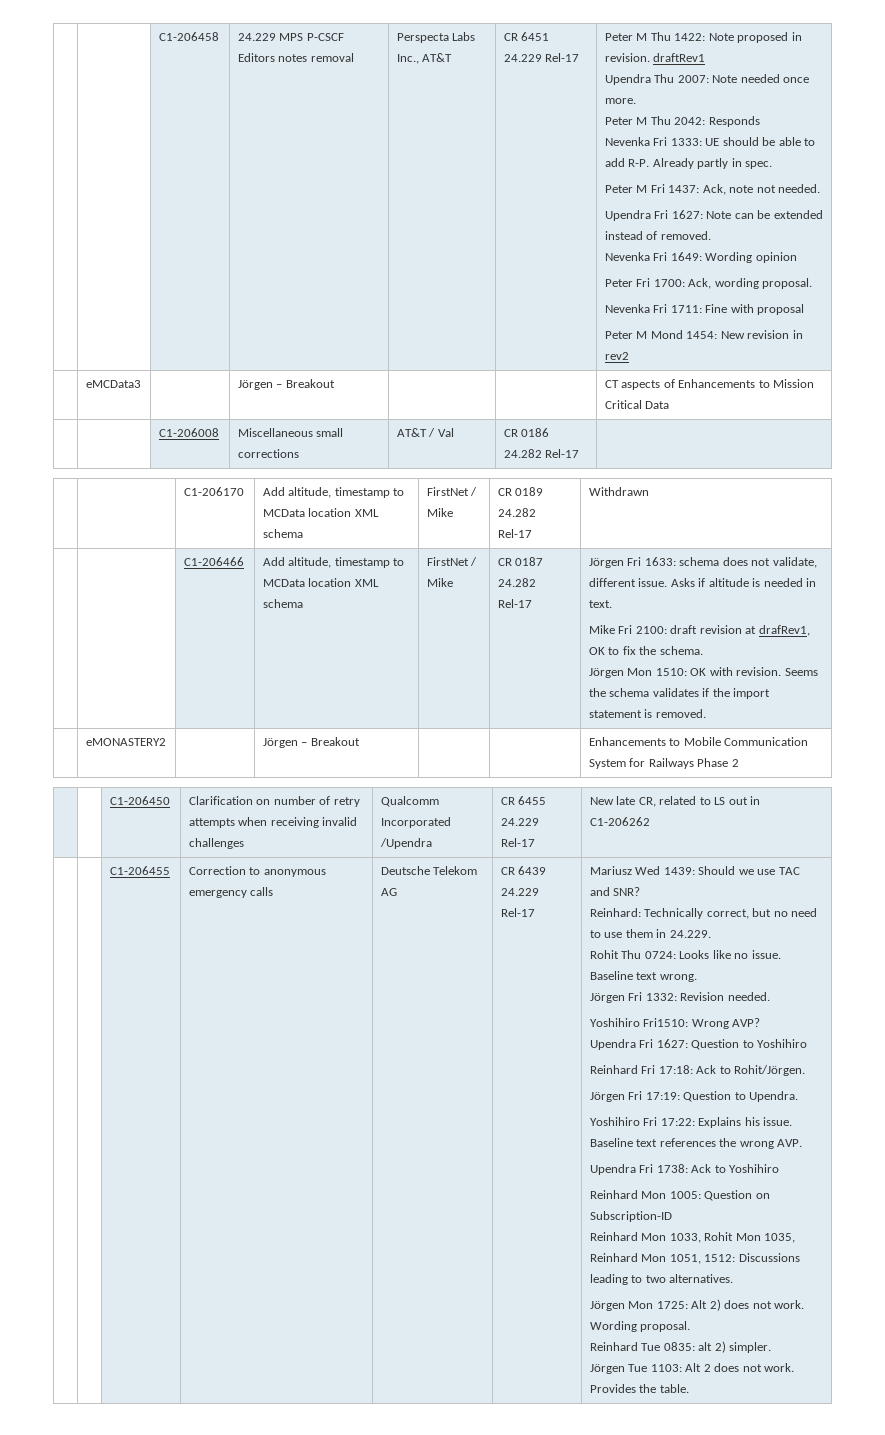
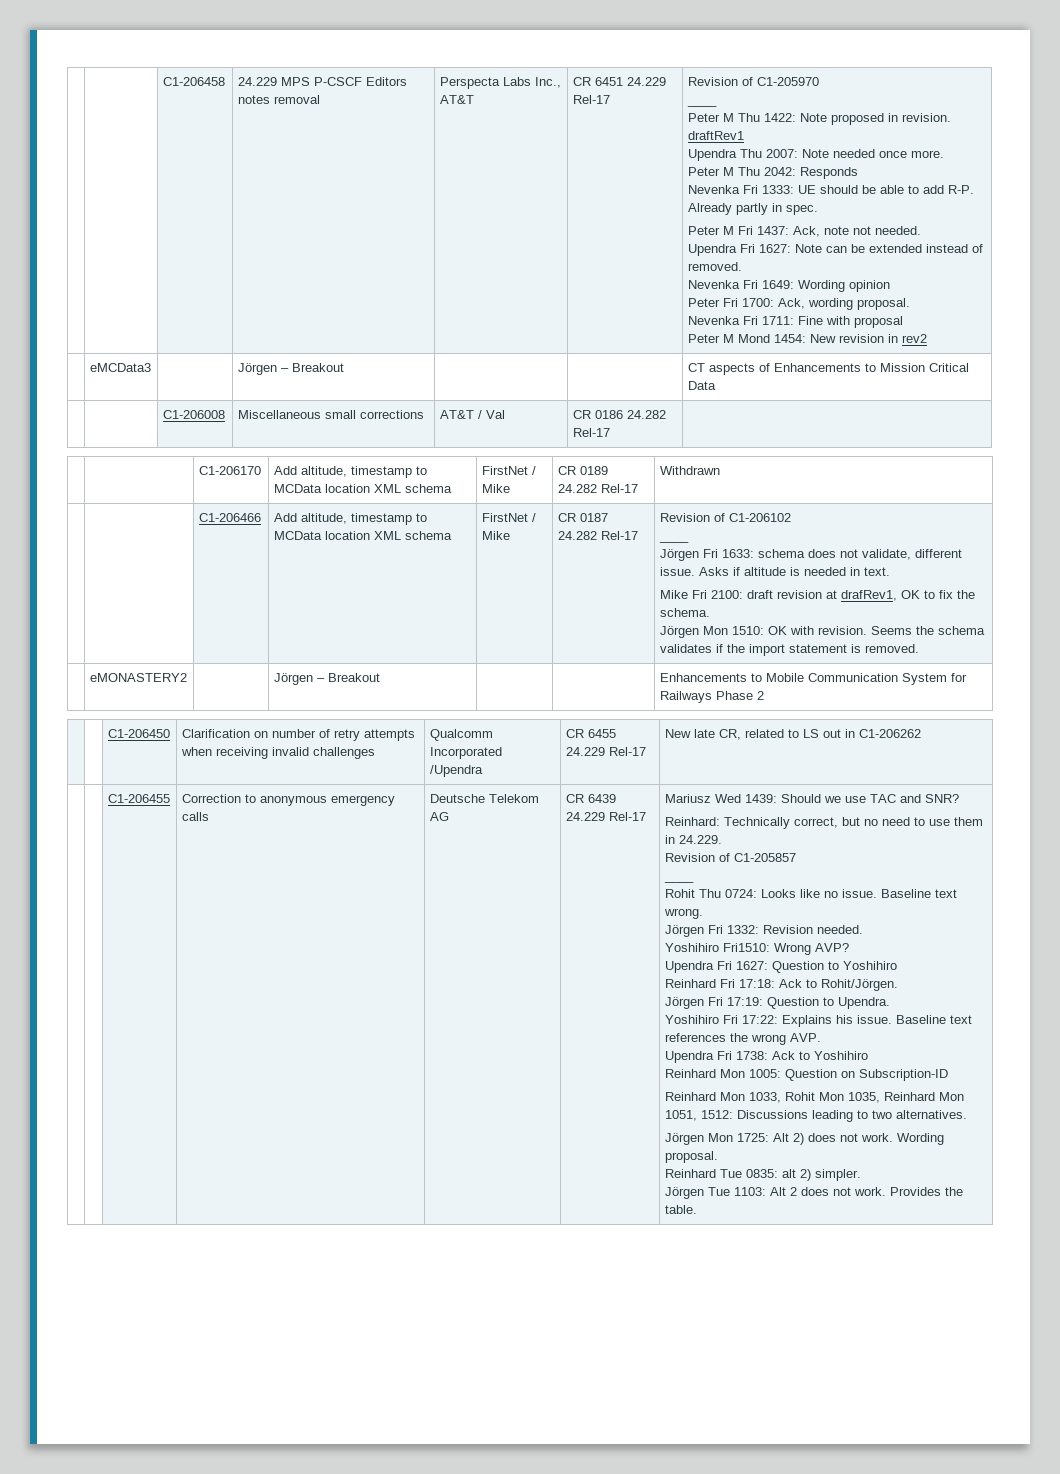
(580, 57) none -> [687,77,819,86] [686,104,717,107] Revision of C1-205970 // ____ //
(532, 603) none -> [659,513,791,522] [658,540,689,543] Revision of C1-206102 // ____ //
(711, 934) none -> [664,853,796,862] [663,880,694,883] // Revision of C1-205857 // ____

